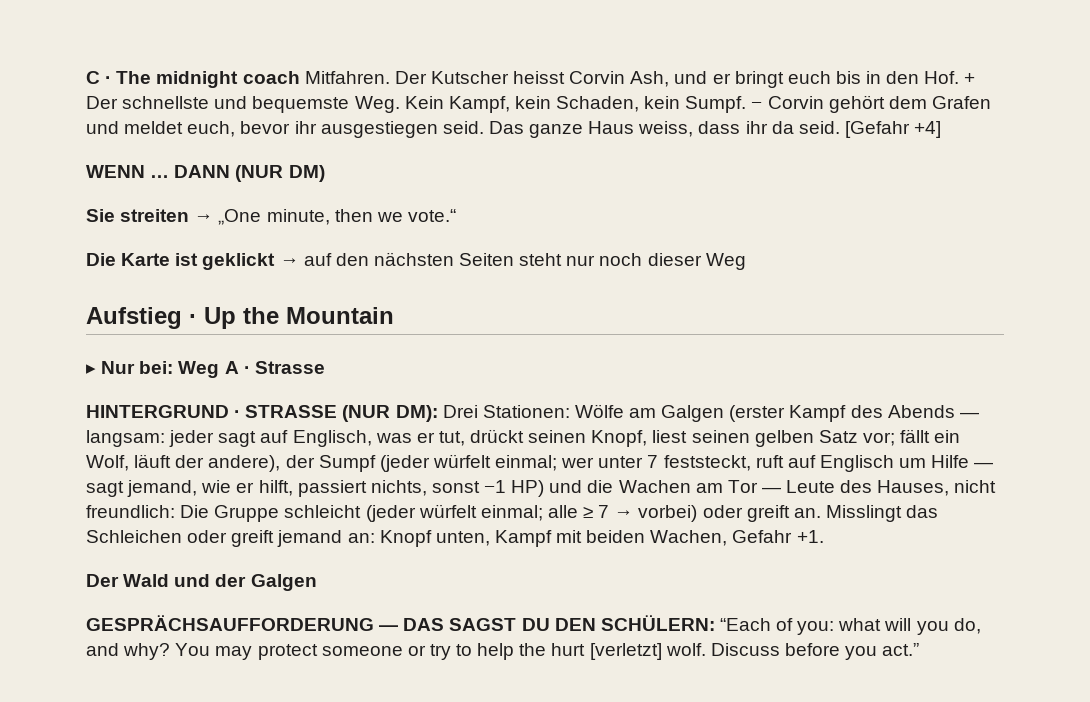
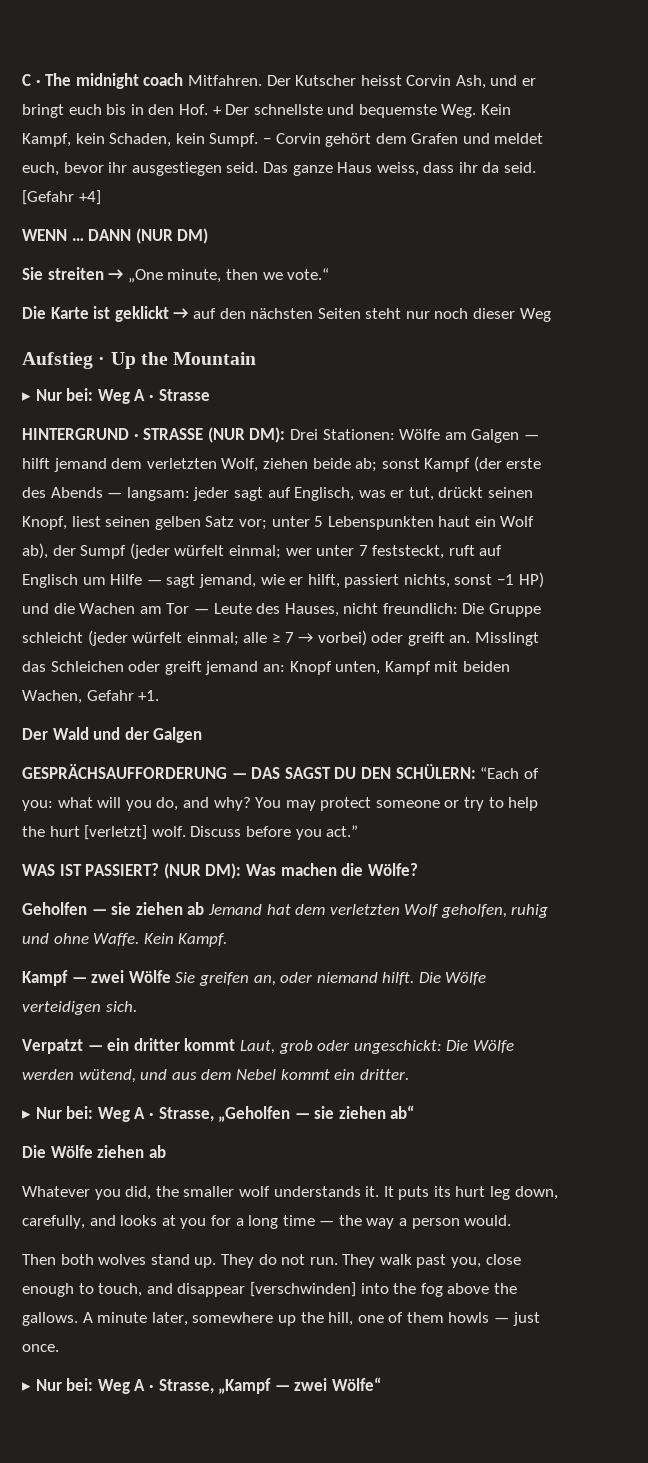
[729,405,847,422] (erster Kampf -> [523,435,539,440] [22,456,542,472] — hilft jemand dem verletzten Wolf, ziehen beide ab; sonst Kampf (der erste
[900,429,961,443] [86,454,281,472] fällt ein Wolf, läuft der andere), -> [271,516,535,530] [22,543,48,559] unter 5 Lebenspunkten haut ein Wolf ab),
(920, 649) none -> [22,863,418,879] [22,902,549,918] [22,933,228,947] [22,970,487,986] [22,1001,137,1015] [22,1038,514,1054] [22,1069,409,1083] [22,1105,415,1122] [22,1145,166,1158] [22,1186,558,1200] [22,1215,512,1229] [22,1254,521,1268] [22,1282,517,1297] [22,1312,540,1326] [22,1344,59,1352] [22,1377,381,1394] // WAS IST PASSIERT? (NUR DM): Was machen die Wölfe? // Geholfen — sie ziehen ab Jemand hat dem verletzten Wolf geholfen, ruhig und ohne Waffe. Kein Kampf. // Kampf — zwei Wölfe Sie greifen an, oder niemand hilft. Die Wölfe verteidigen sich. // Verpatzt — ein dritter kommt Laut, grob oder ungeschickt: Die Wölfe werden wütend, und aus dem Nebel kommt ein dritter. // ▸ Nur bei: Weg A · Strasse, „Geholfen — sie ziehen ab“ // Die Wölfe ziehen ab // Whatever you did, the smaller wolf understands it. It puts its hurt leg down, carefully, and looks at you for a long time — the way a person would. // Then both wolves stand up. They do not run. They walk past you, close enough to touch, and disappear [verschwinden] into the fog above the gallows. A minute later, somewhere up the hill, one of them howls — just once. // ▸ Nur bei: Weg A · Strasse, „Kampf — zwei Wölfe“

